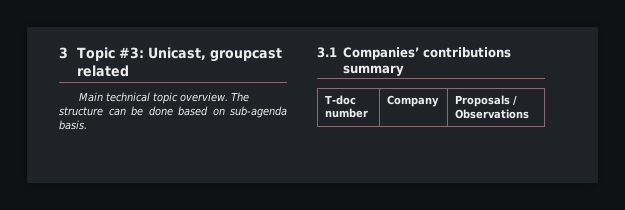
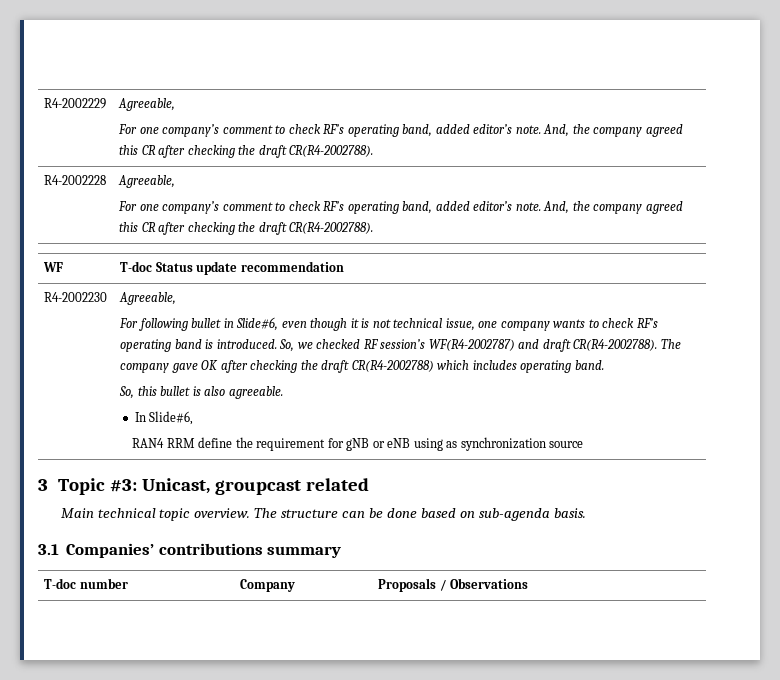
(59, 53) none -> [44,98,107,109] [118,98,176,111] [118,124,683,137] [119,145,374,158] [44,175,107,185] [118,175,176,188] [118,201,683,214] [119,222,374,235] [43,262,64,272] [120,261,344,275] [44,292,108,302] [119,292,177,305] [119,317,658,331] [120,339,681,352] [120,360,604,373] [119,386,283,399] [134,411,194,425] [132,437,584,451] R4-2002229 | Agreeable, // For one company’s comment to check RF’s operating band, added editor’s note. And, the company agreed this CR after checking the draft CR(R4-2002788). // R4-2002228 | Agreeable, // For one company’s comment to check RF’s operating band, added editor’s note. And, the company agreed this CR after checking the draft CR(R4-2002788). // WF | T-doc Status update recommendation // R4-2002230 | Agreeable, // For following bullet in Slide#6, even though it is not technical issue, one company wants to check RF’s operating band is introduced. So, we checked RF session’s WF(R4-2002787) and draft CR(R4-2002788). The company gave OK after checking the draft CR(R4-2002788) which includes operating band. // So, this bullet is also agreeable. // In Slide#6, // RAN4 RRM define the requirement for gNB or eNB using as synchronization source //

